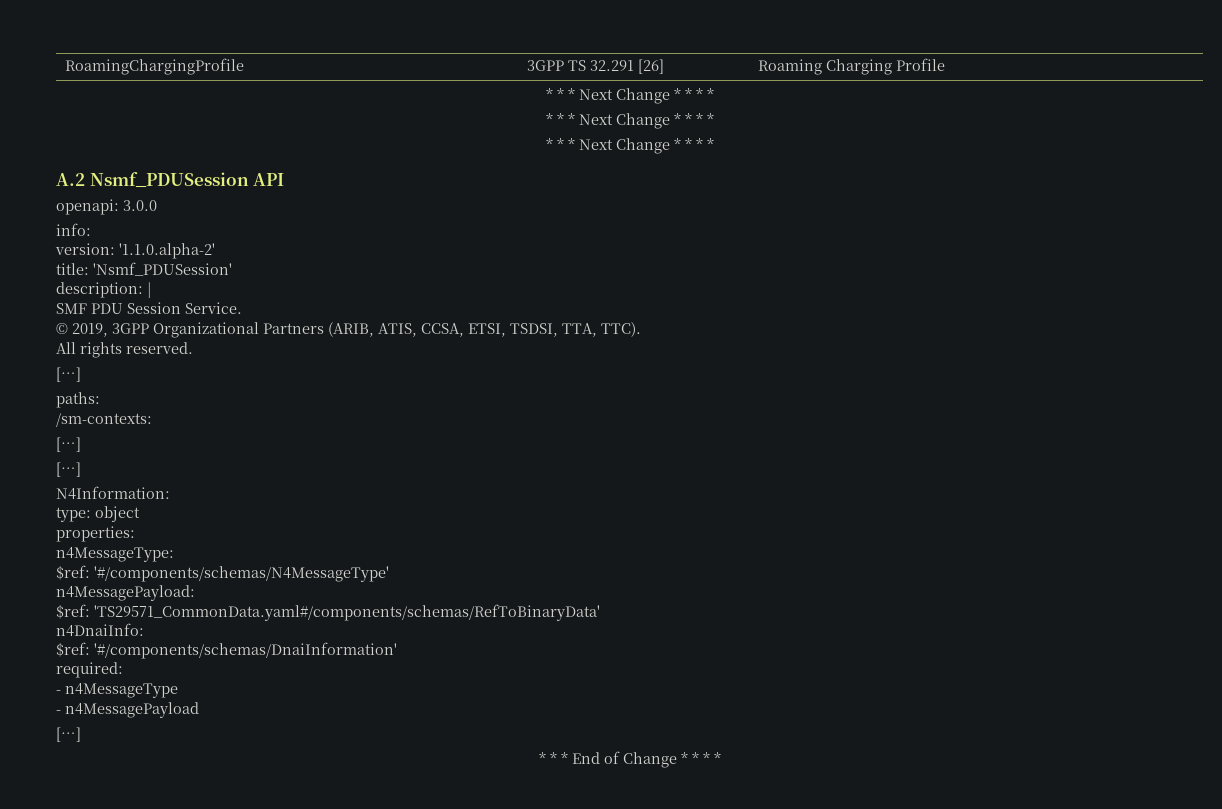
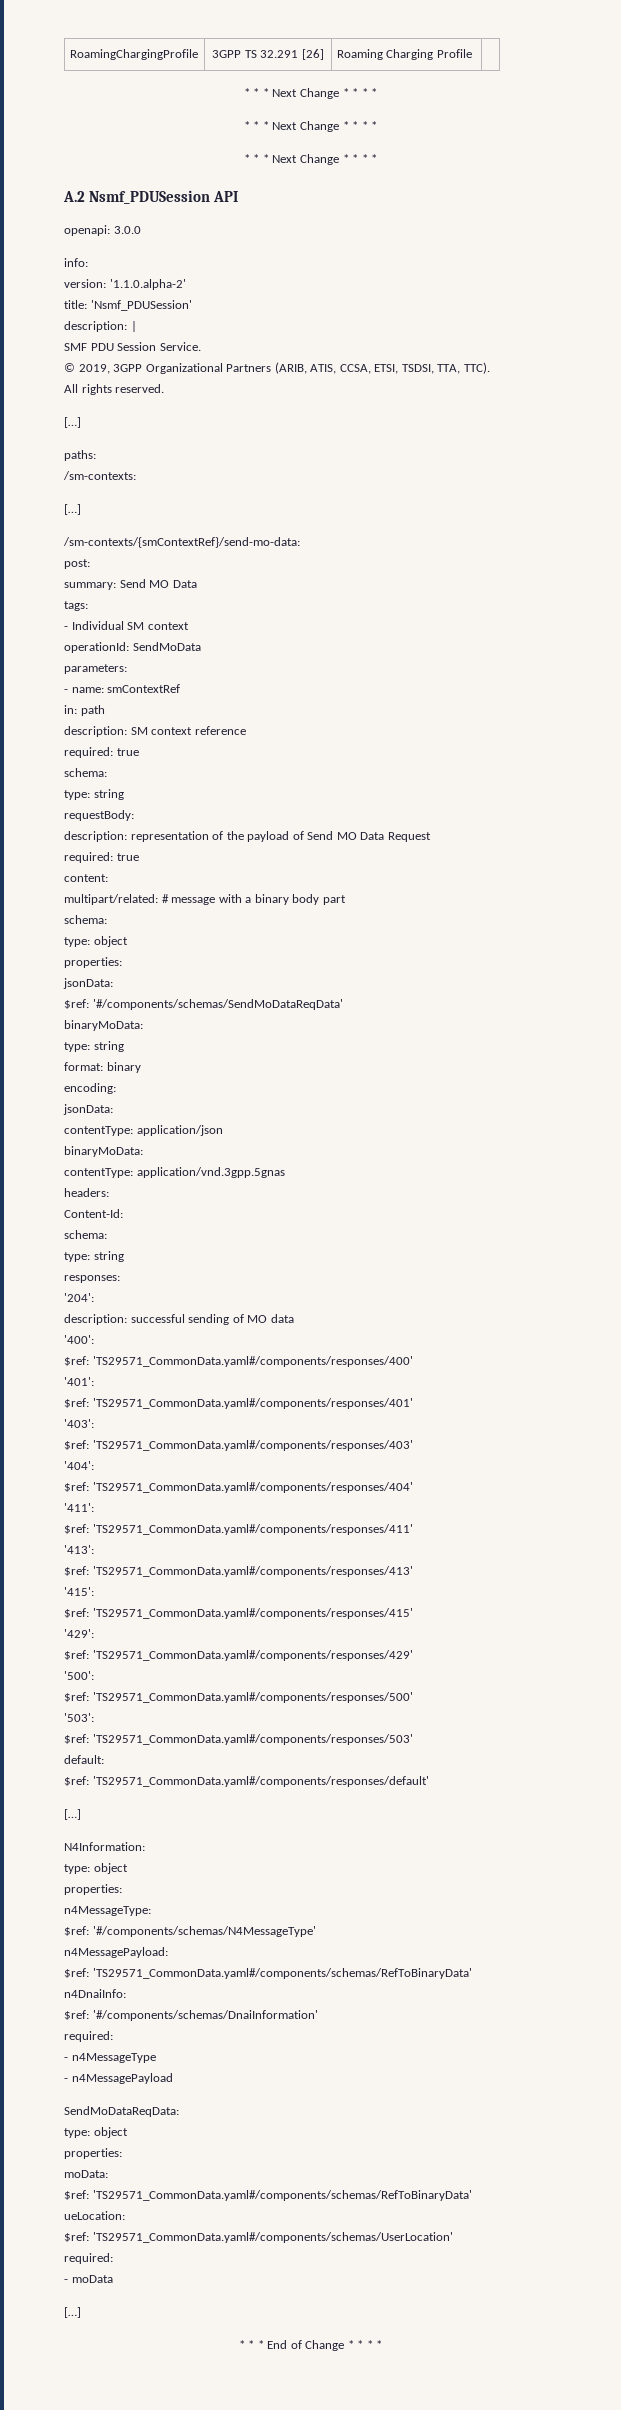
(81, 444) none -> [63,537,300,548] [64,559,90,569] [64,579,197,590] [64,601,88,611] [64,621,189,630] [64,642,201,653] [64,664,127,674] [64,684,181,693] [64,705,105,716] [64,726,246,737] [64,747,139,758] [64,768,107,777] [64,789,124,800] [64,810,134,821] [64,831,431,842] [64,852,139,863] [64,874,108,882] [64,894,346,905] [64,915,107,924] [64,936,128,947] [64,957,122,968] [63,978,113,989] [64,999,343,1010] [64,1020,143,1031] [64,1041,124,1052] [64,1062,141,1073] [64,1083,116,1094] [63,1104,113,1115] [64,1125,223,1136] [64,1146,143,1157] [64,1167,285,1178] [64,1188,109,1197] [64,1209,123,1218] [64,1230,107,1239] [64,1251,124,1262] [64,1275,120,1283] [64,1293,94,1302] [64,1314,294,1325] [64,1335,94,1344] [64,1356,413,1367] [64,1377,94,1386] [64,1398,413,1409] [64,1419,94,1428] [64,1440,413,1451] [64,1461,94,1470] [64,1482,413,1493] [64,1503,94,1512] [64,1524,413,1535] [64,1545,94,1554] [64,1566,413,1577] [64,1587,94,1596] [64,1608,413,1619] [64,1629,94,1638] [64,1650,413,1661] [64,1671,94,1680] [64,1692,413,1703] [64,1713,94,1722] [64,1734,413,1745] [64,1755,104,1764] [64,1776,429,1787] // /sm-contexts/{smContextRef}/send-mo-data: // post: // summary: Send MO Data // tags: // - Individual SM context // operationId: SendMoData // parameters: // - name: smContextRef // in: path // description: SM context reference // required: true // schema: // type: string // requestBody: // description: representation of the payload of Send MO Data Request // required: true // content: // multipart/related: # message with a binary body part // schema: // type: object // properties: // jsonData: // $ref: '#/components/schemas/SendMoDataReqData' // binaryMoData: // type: string // format: binary // encoding: // jsonData: // contentType: application/json // binaryMoData: // contentType: application/vnd.3gpp.5gnas // headers: // Content-Id: // schema: // type: string // responses: // '204': // description: successful sending of MO data // '400': // $ref: 'TS29571_CommonData.yaml#/components/responses/400' // '401': // $ref: 'TS29571_CommonData.yaml#/components/responses/401' // '403': // $ref: 'TS29571_CommonData.yaml#/components/responses/403' // '404': // $ref: 'TS29571_CommonData.yaml#/components/responses/404' // '411': // $ref: 'TS29571_CommonData.yaml#/components/responses/411' // '413': // $ref: 'TS29571_CommonData.yaml#/components/responses/413' // '415': // $ref: 'TS29571_CommonData.yaml#/components/responses/415' // '429': // $ref: 'TS29571_CommonData.yaml#/components/responses/429' // '500': // $ref: 'TS29571_CommonData.yaml#/components/responses/500' // '503': // $ref: 'TS29571_CommonData.yaml#/components/responses/503' // default: // $ref: 'TS29571_CommonData.yaml#/components/responses/default'
(199, 710) none -> [64,2106,179,2117] [64,2127,128,2138] [64,2148,122,2159] [64,2170,108,2178] [64,2190,472,2201] [64,2211,125,2220] [64,2232,453,2243] [64,2253,113,2264] [64,2275,113,2283] // SendMoDataReqData: // type: object // properties: // moData: // $ref: 'TS29571_CommonData.yaml#/components/schemas/RefToBinaryData' // ueLocation: // $ref: 'TS29571_CommonData.yaml#/components/schemas/UserLocation' // required: // - moData

